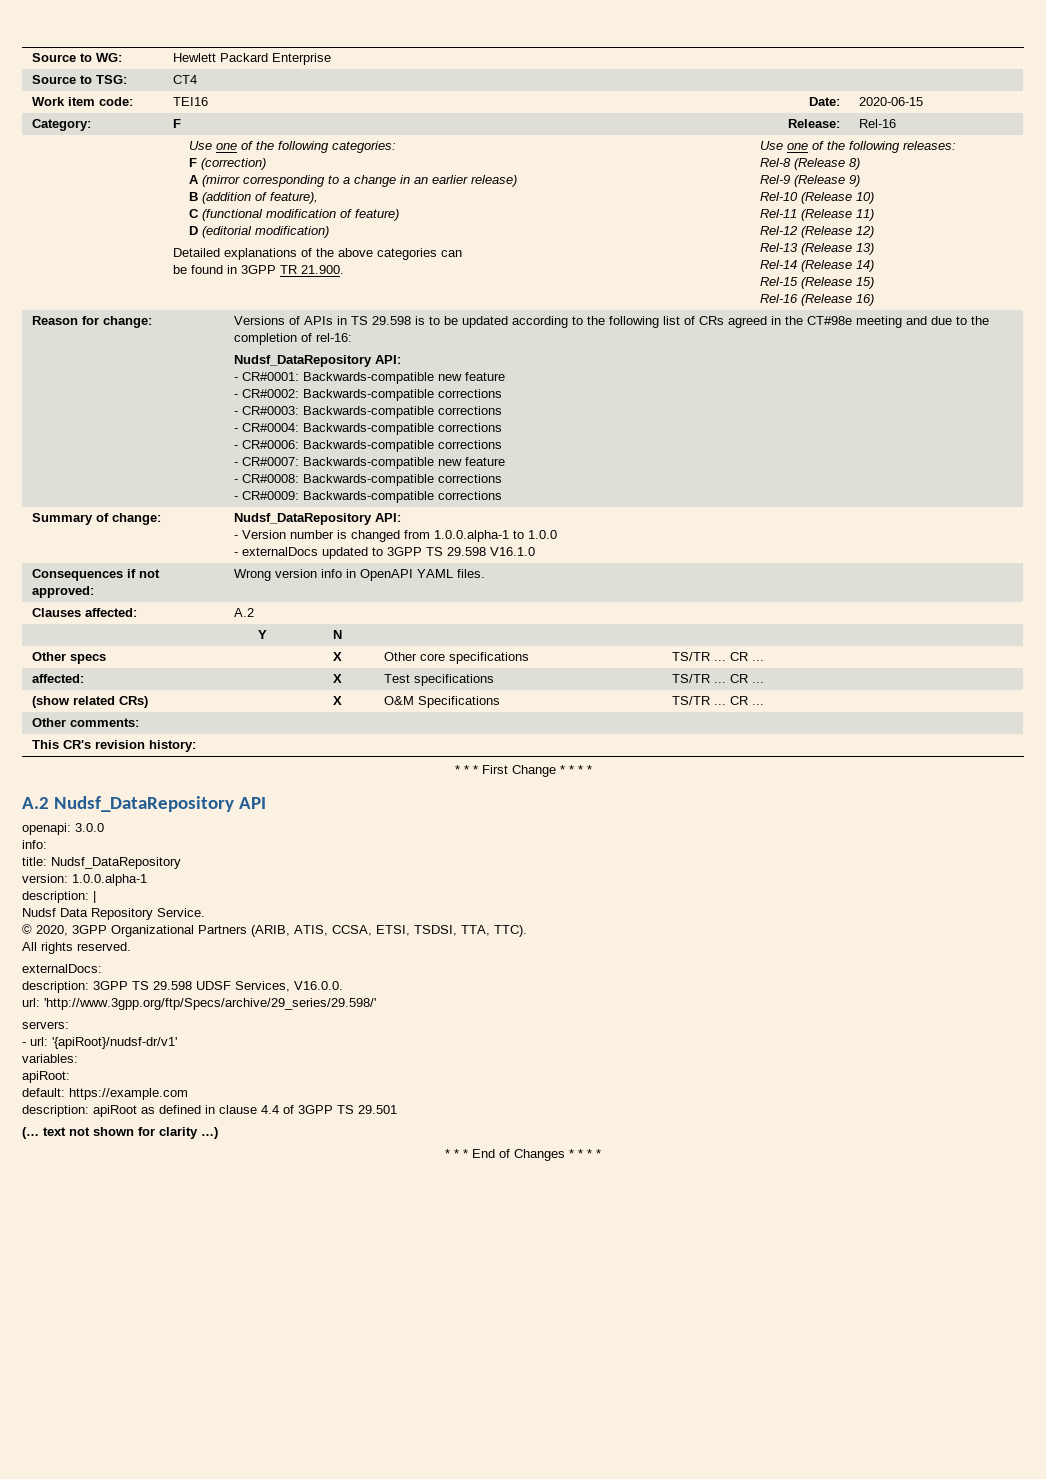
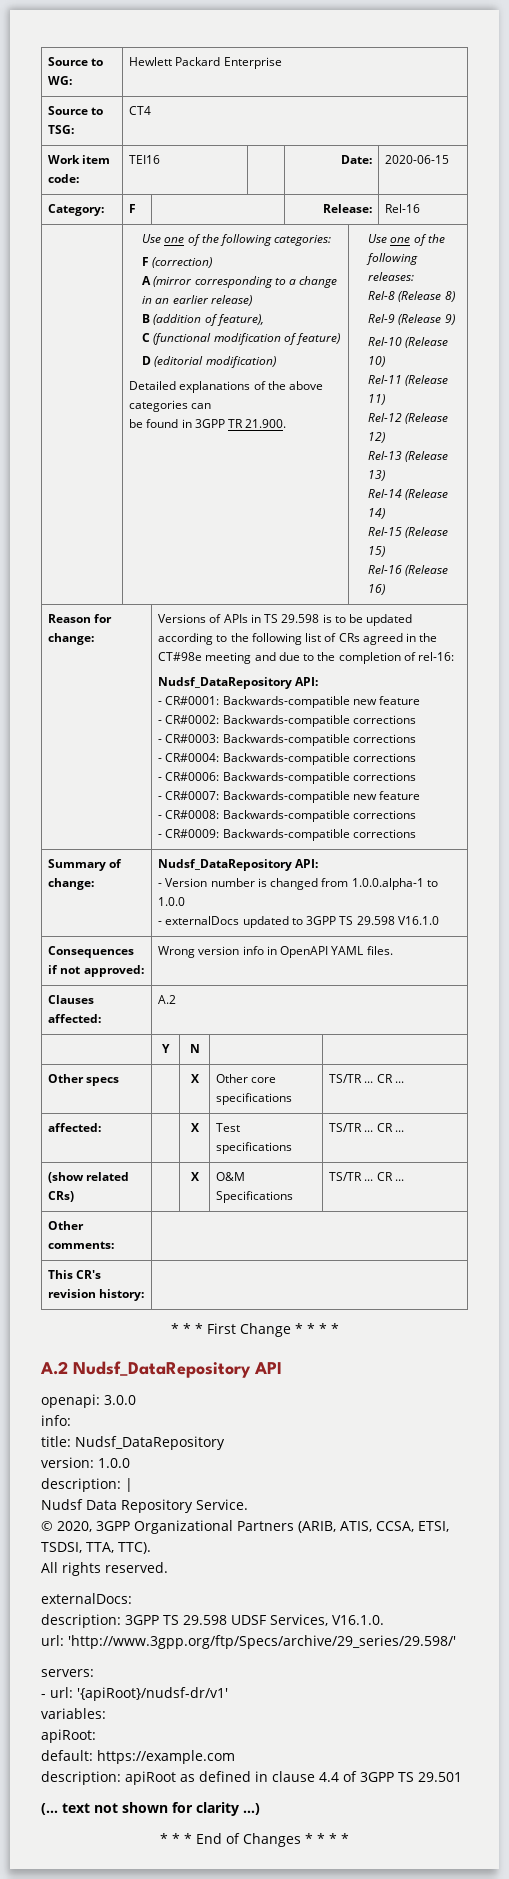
[72,874,147,886] 1.0.0.alpha-1 -> [98,1458,130,1468] 1.0.0
[294,981,343,990] V16.0.0. -> [332,1615,384,1625] V16.1.0.

